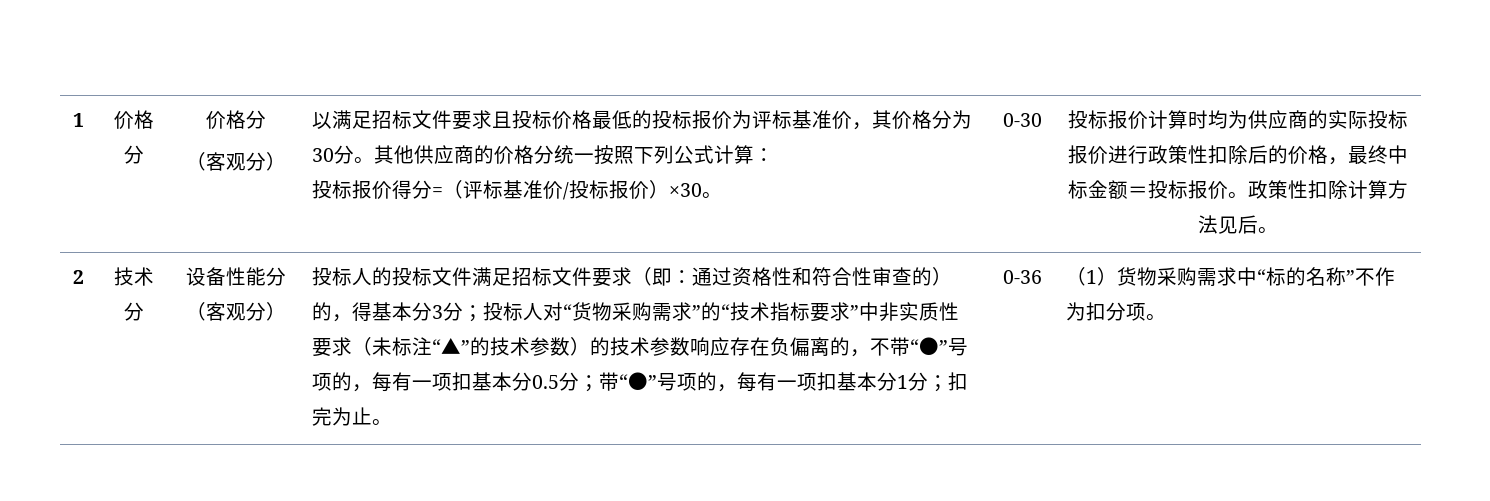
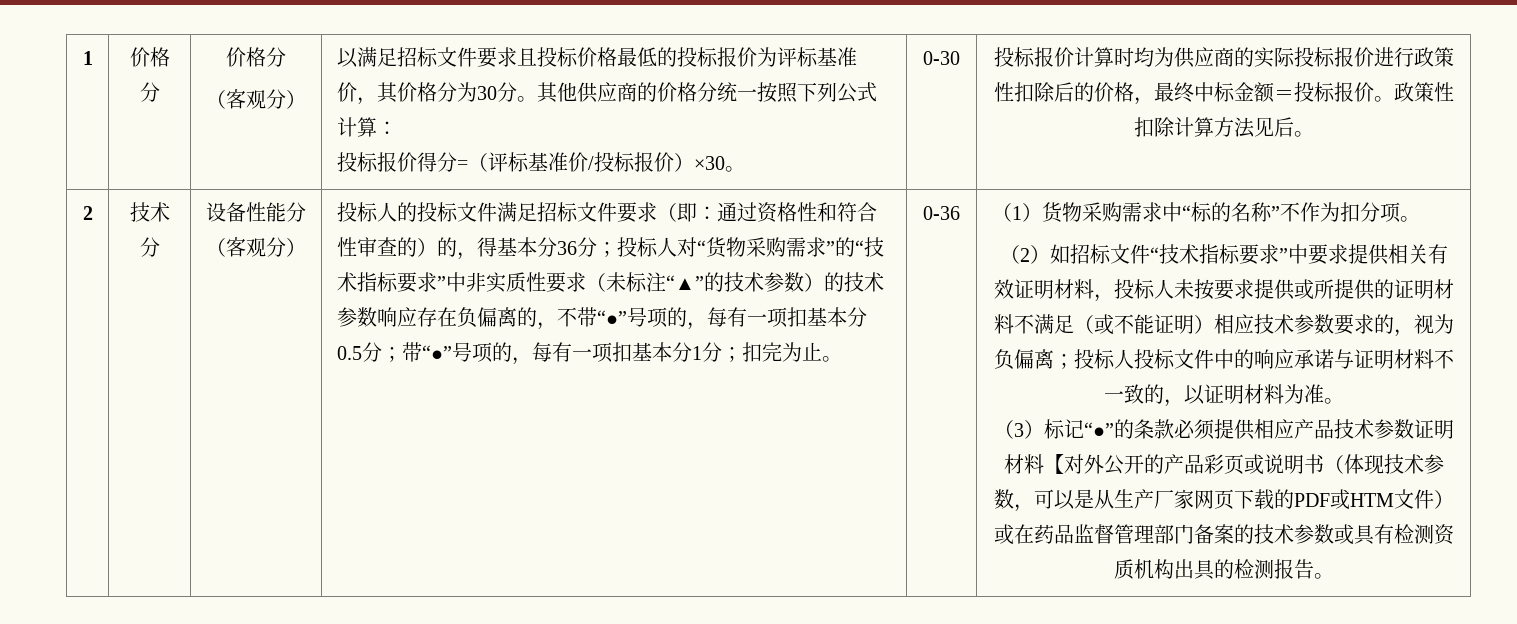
[432,305,444,319] 3 -> [556,241,577,255] 36
(1167, 317) none -> [999,244,1448,265] [993,279,1454,302] [993,314,1454,337] [993,349,1454,370] [1103,384,1344,407] [993,419,1454,440] [1003,454,1444,475] [993,489,1454,512] [993,524,1455,545] [1113,559,1334,580] // （2）如招标文件“技术指标要求”中要求提供相关有效证明材料，投标人未按要求提供或所提供的证明材料不满足（或不能证明）相应技术参数要求的，视为负偏离；投标人投标文件中的响应承诺与证明材料不一致的，以证明材料为准。 // （3）标记“●”的条款必须提供相应产品技术参数证明材料【对外公开的产品彩页或说明书（体现技术参数，可以是从生产厂家网页下载的PDF或HTM文件）或在药品监督管理部门备案的技术参数或具有检测资质机构出具的检测报告。

